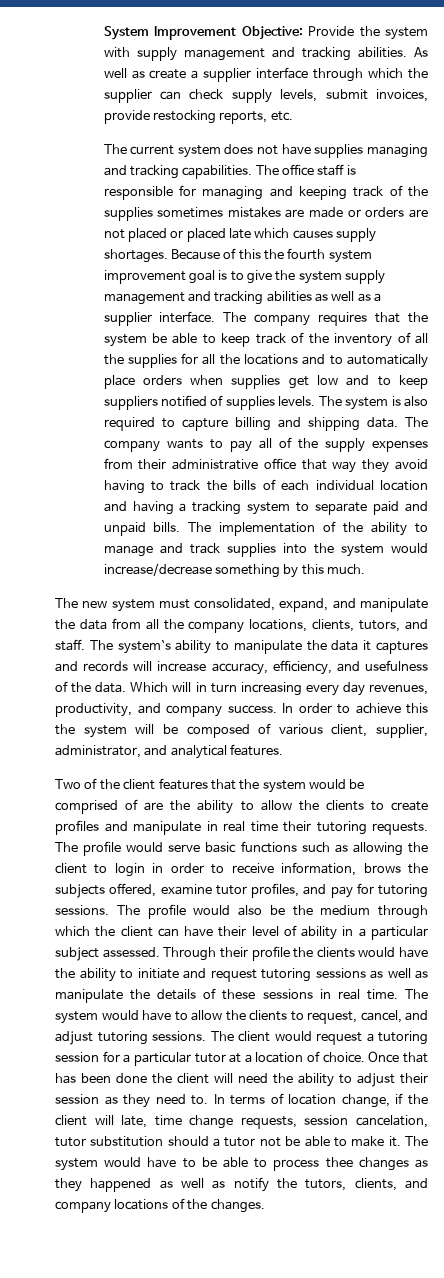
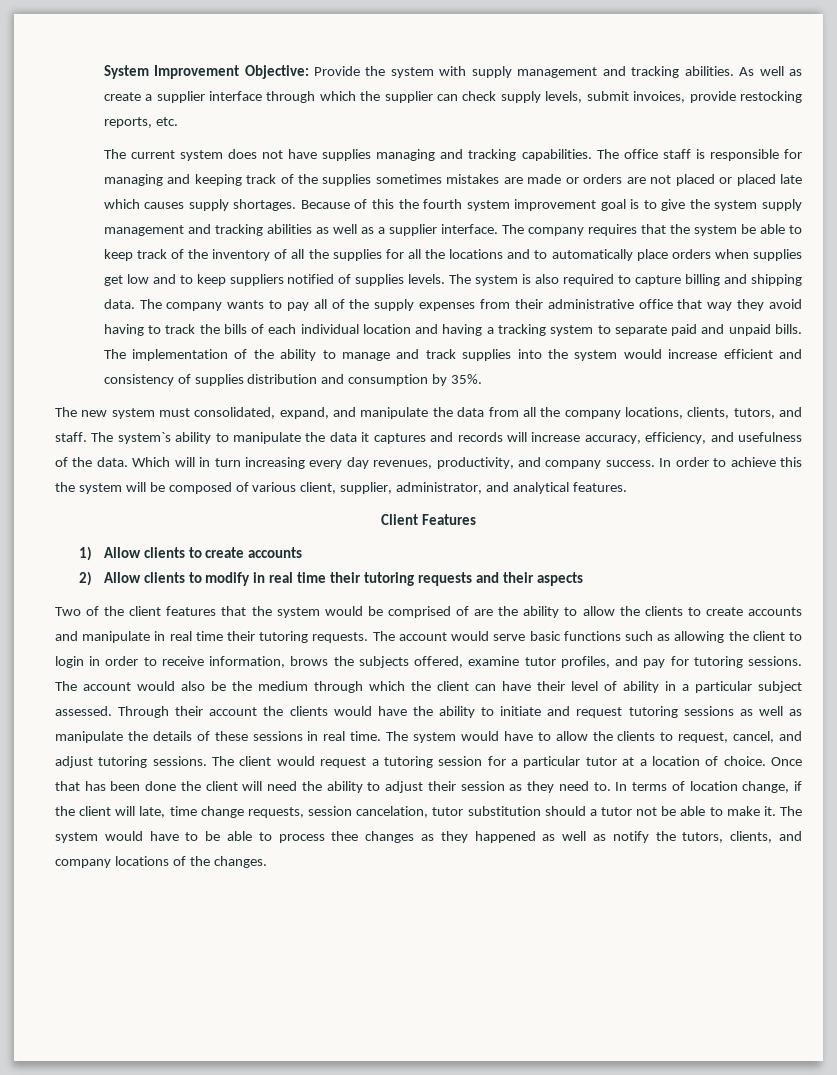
[103,563,366,578] increase/decrease something by this much. -> [668,349,803,359] [103,374,483,386] increase efficient and consistency of supplies distribution and consumption by 35%.
(284, 750) none -> [381,514,476,525] [79,546,303,561] [79,571,583,586] // Client Features // 1) Allow clients to create accounts // 2) Allow clients to modify in real time their tutoring requests and their aspects
[55,820,99,835] profiles -> [747,607,802,616] accounts
[83,841,122,856] profile -> [398,632,447,641] account
[147,904,186,919] profile -> [83,682,131,691] account
[251,946,290,961] profile -> [209,707,258,716] account

